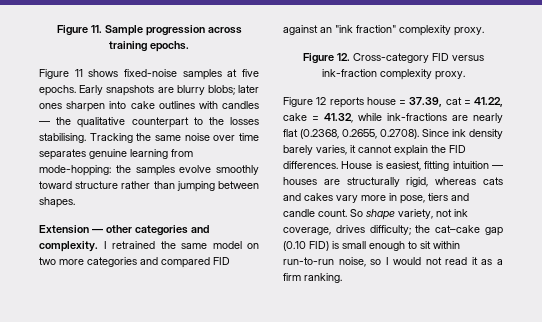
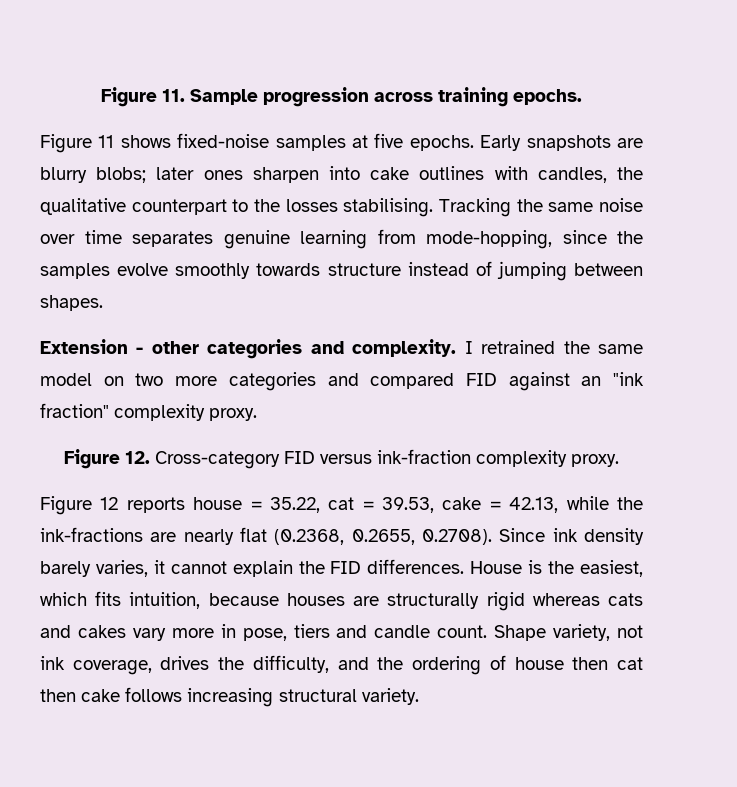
[222,101,259,109] [39,121,50,125] candles — -> [537,167,607,183] candles,
[39,165,111,176] mode-hopping: -> [426,230,607,249] mode-hopping, since
[39,181,175,189] toward structure rather than -> [256,261,492,276] towards structure instead of
[92,229,103,233] — -> [136,347,144,354] -
[409,97,443,107] 37.39, -> [269,497,320,513] 35.22,
[474,97,503,107] 41.22, -> [382,497,435,513] 39.53,
[324,113,382,123] 41.32, while -> [509,496,643,513] 42.13, while the
[386,161,503,171] easiest, fitting intuition — -> [548,560,643,577] [40,591,279,609] the easiest, which fits intuition, because
[406,177,429,187] rigid, -> [486,592,525,611] rigid
[350,209,395,220] So shape -> [494,625,547,641] Shape
[369,225,503,236] [283,241,460,251] [283,257,503,267] [283,273,342,283] difficulty; the cat–cake gap (0.10 FID) is small enough to sit within run-to-run noise, so I would not read it as a firm ranking. -> [218,655,644,675] [40,687,419,707] the difficulty, and the ordering of house then cat then cake follows increasing structural variety.

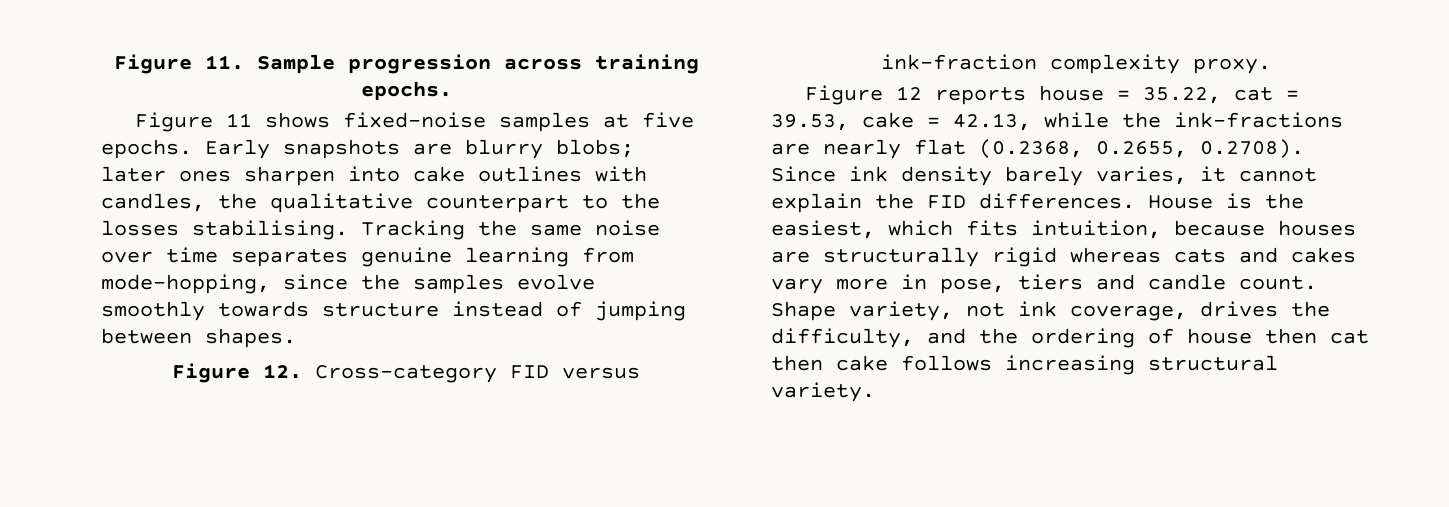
[40,339,644,359] [40,372,645,391] [40,403,258,421] // Extension - other categories and complexity. I retrained the same model on two more categories and compared FID against an "ink fraction" complexity proxy. -> (296, 338) none

